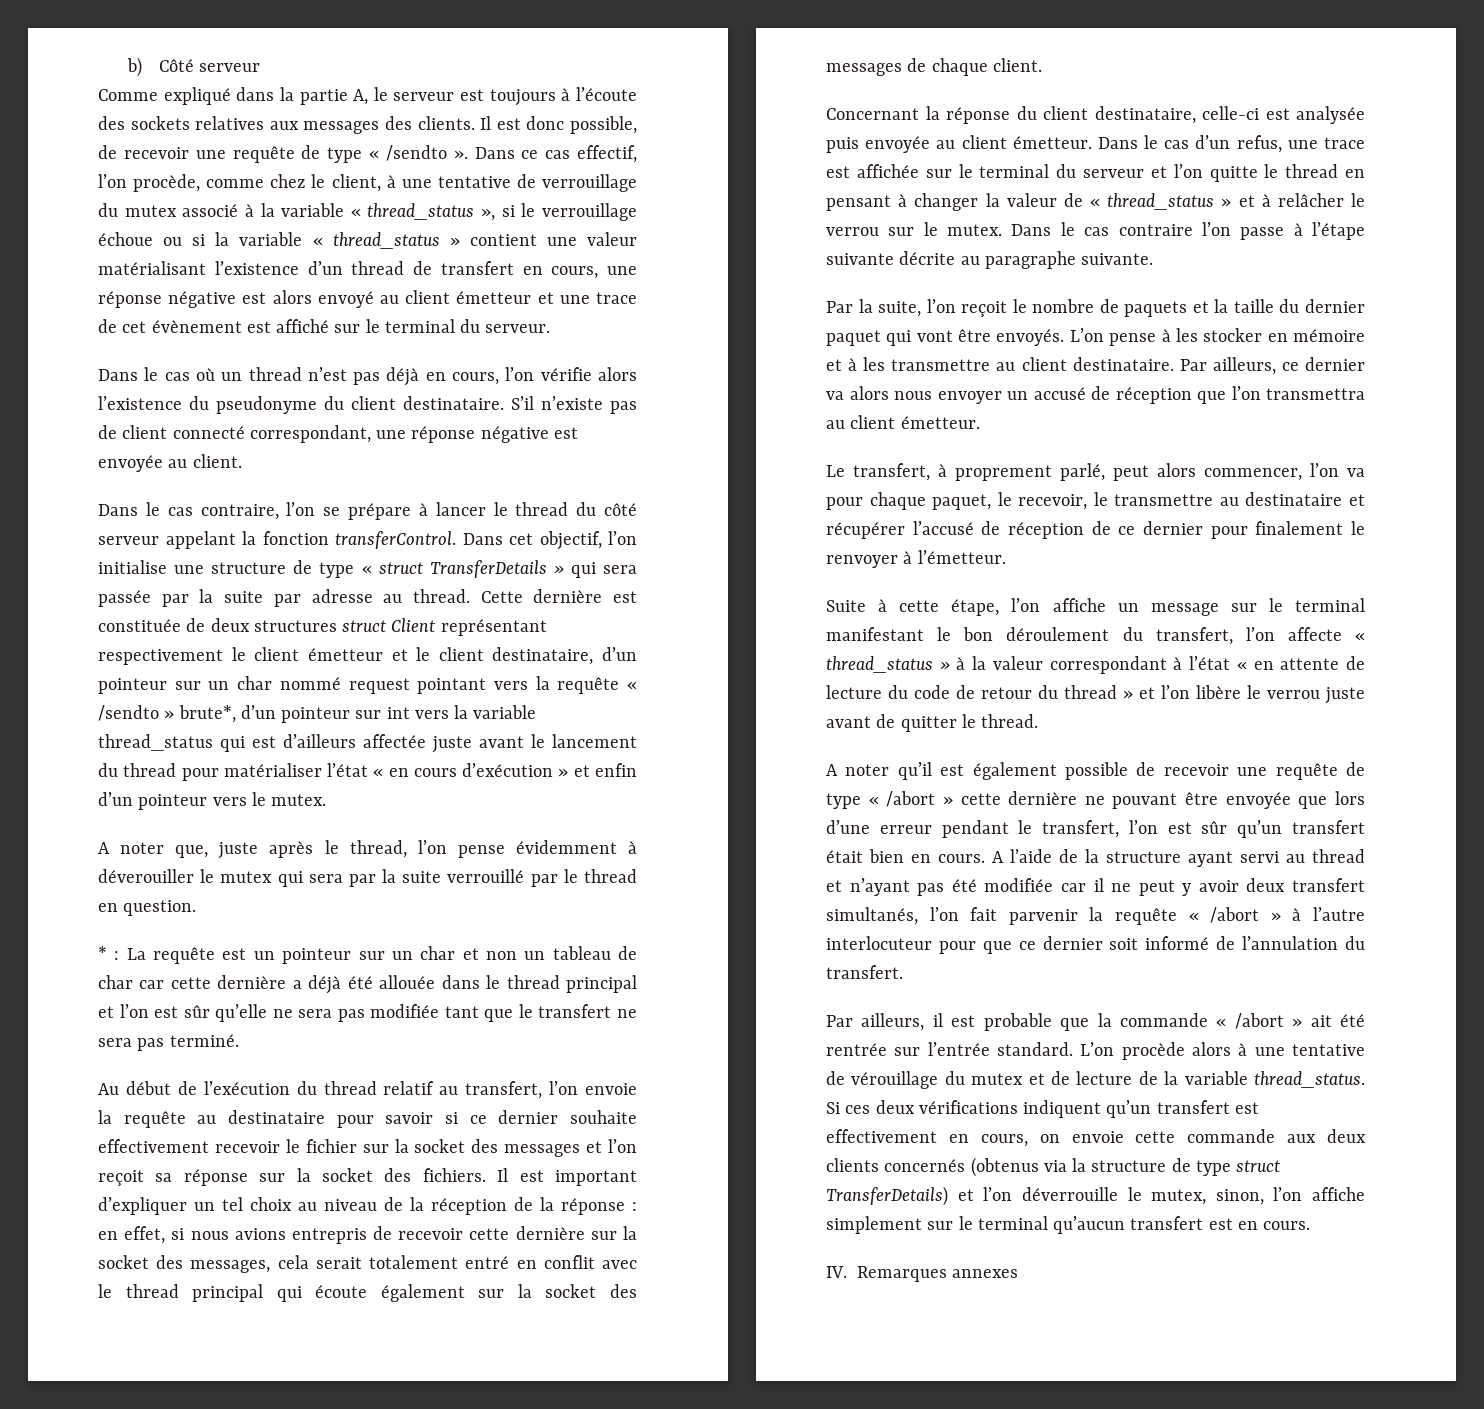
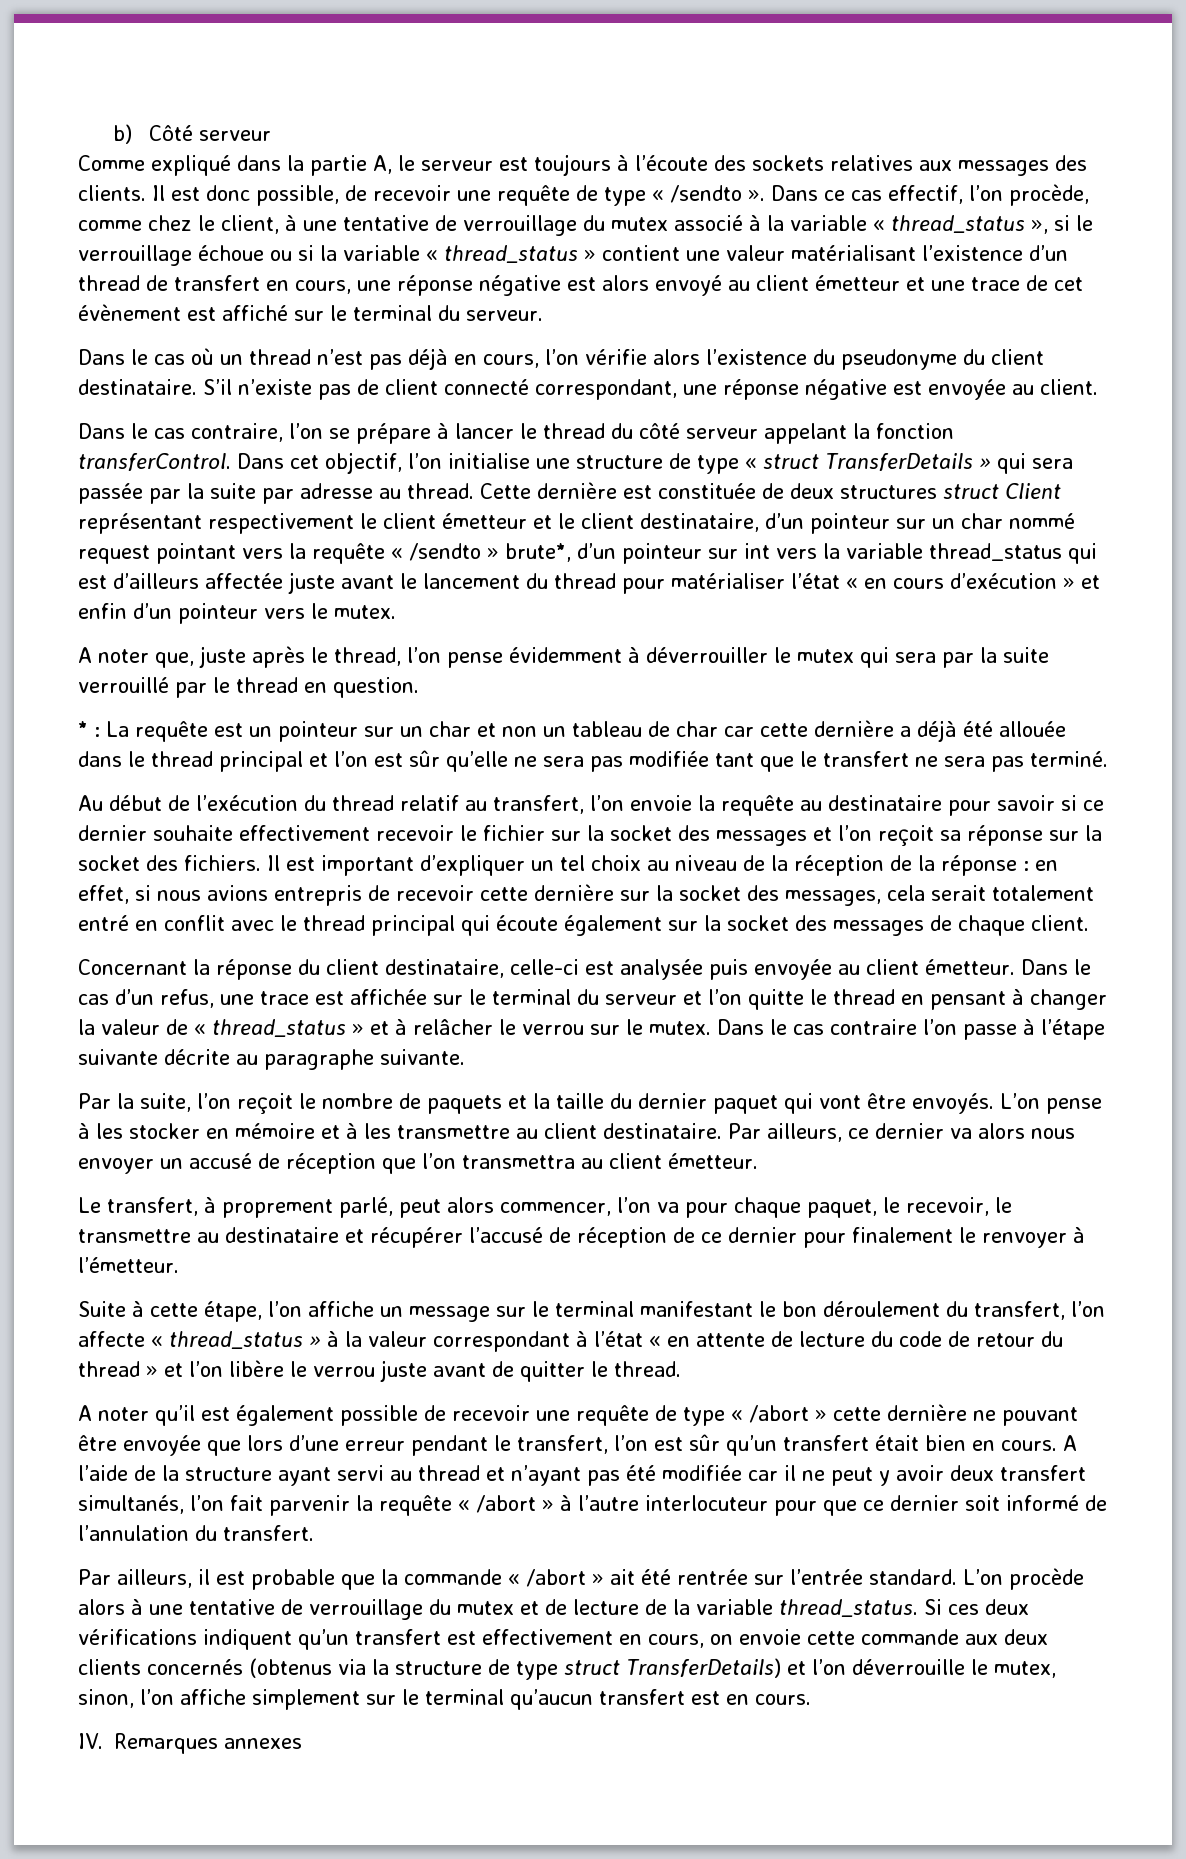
[98,869,194,883] déverouiller -> [646,647,768,663] déverrouiller
[851,1071,939,1089] vérouillage -> [309,1599,423,1620] verrouillage

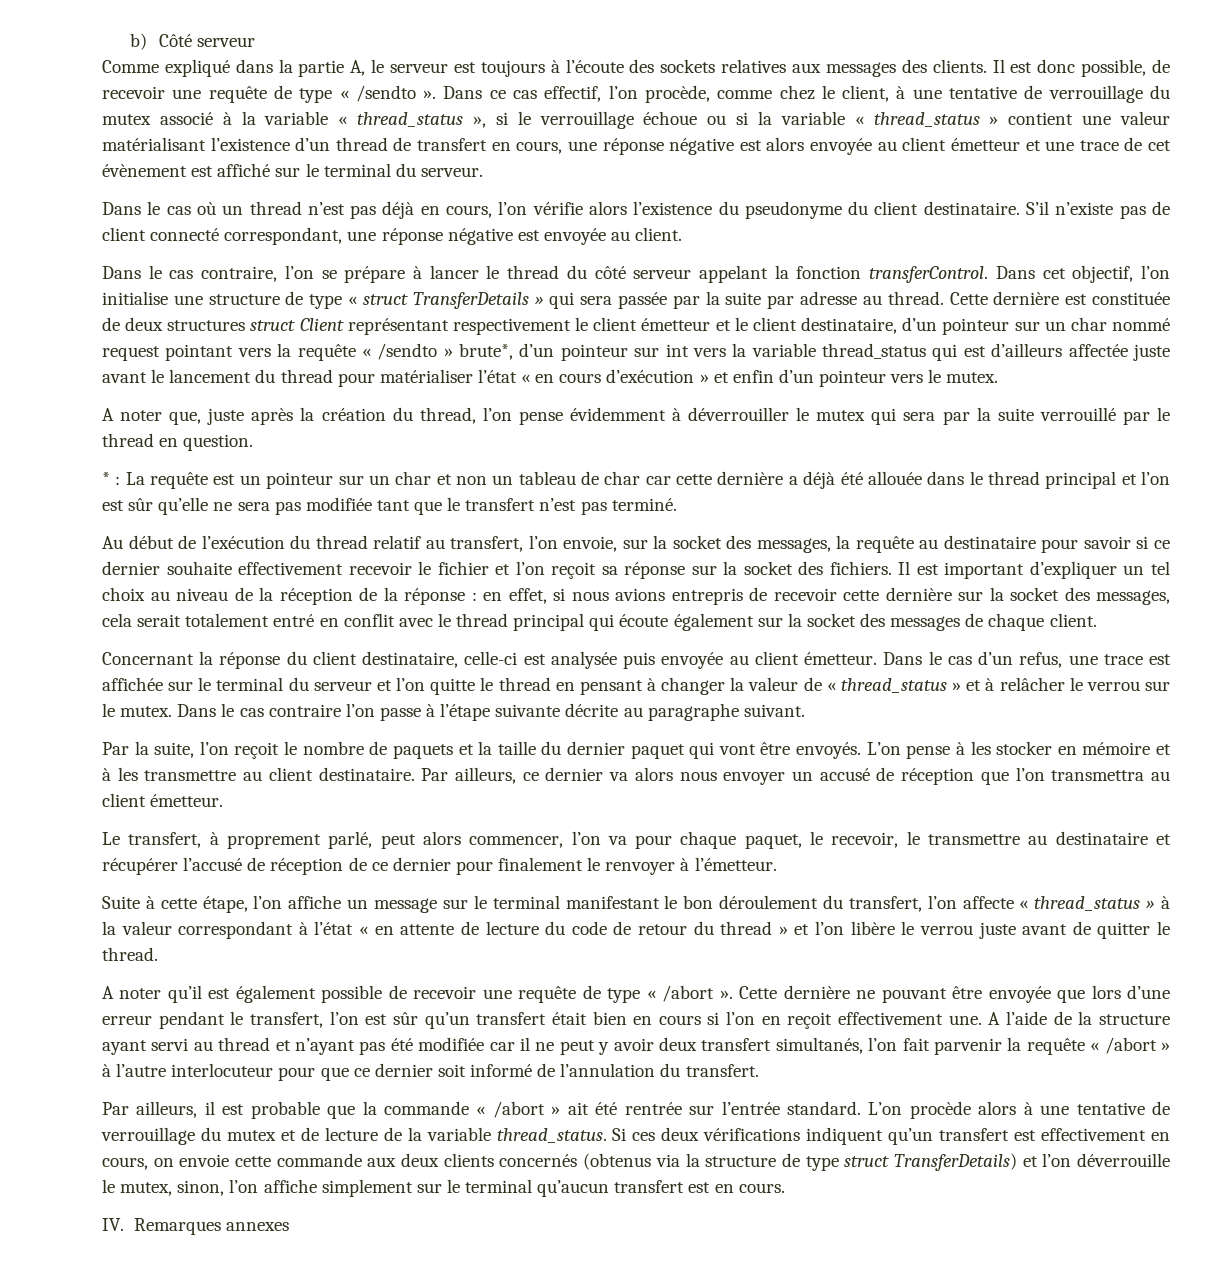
[655,275,722,296] envoyé -> [810,138,873,155] envoyée
[311,647,328,663] le -> [300,407,413,421] la création du
[915,756,985,767] ne sera -> [539,498,577,511] n’est
[630,795,692,811] envoie -> [563,535,831,553] envoie, sur la socket des messages,
[551,825,807,846] sur la socket des messages -> (489, 568) none
[380,1049,465,1065] suivante. -> [743,704,805,717] suivant.
[815,1407,881,1421] » cette -> [719,986,778,999] ». Cette
[1001,1440,1057,1451] cours. -> [658,1011,982,1029] cours si l’on en reçoit effectivement une.

